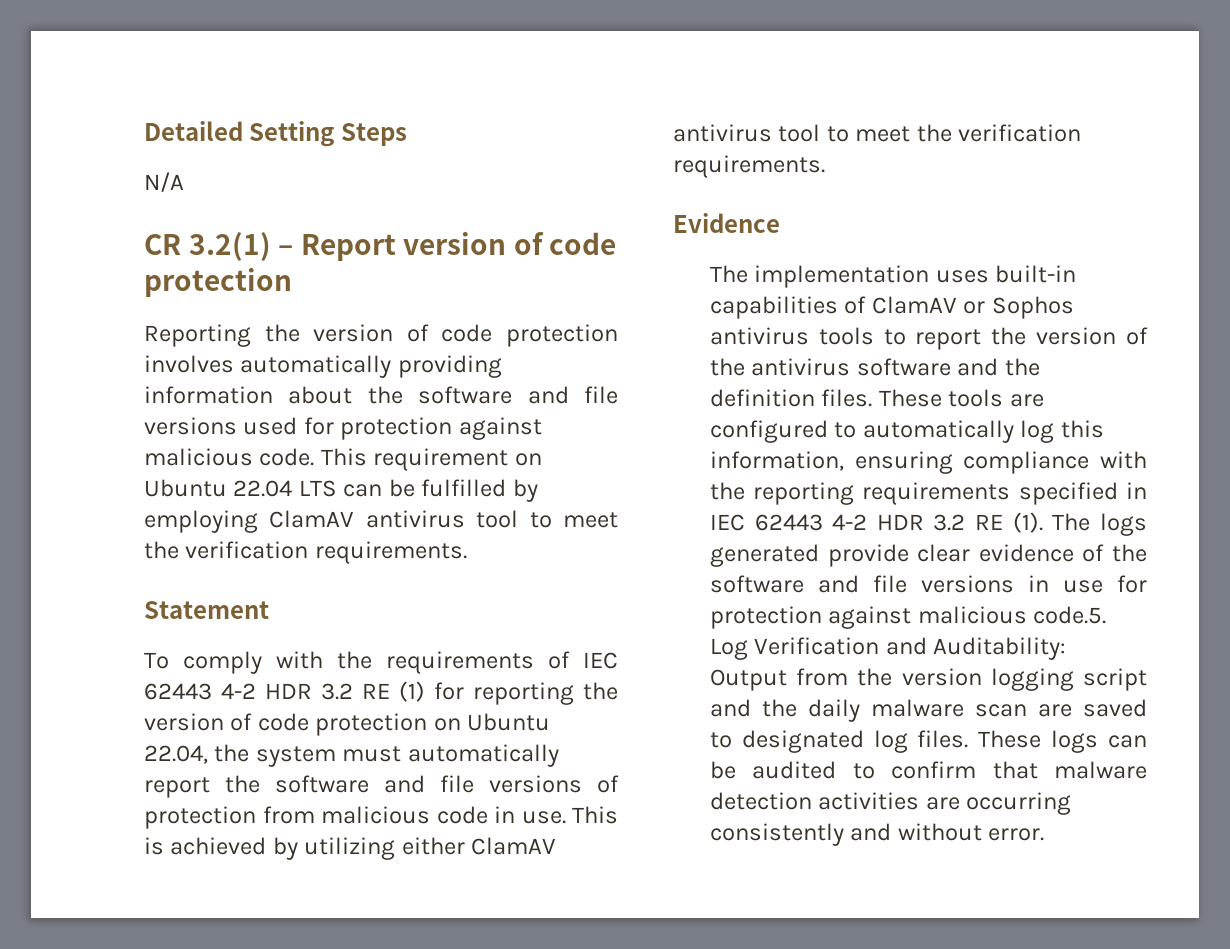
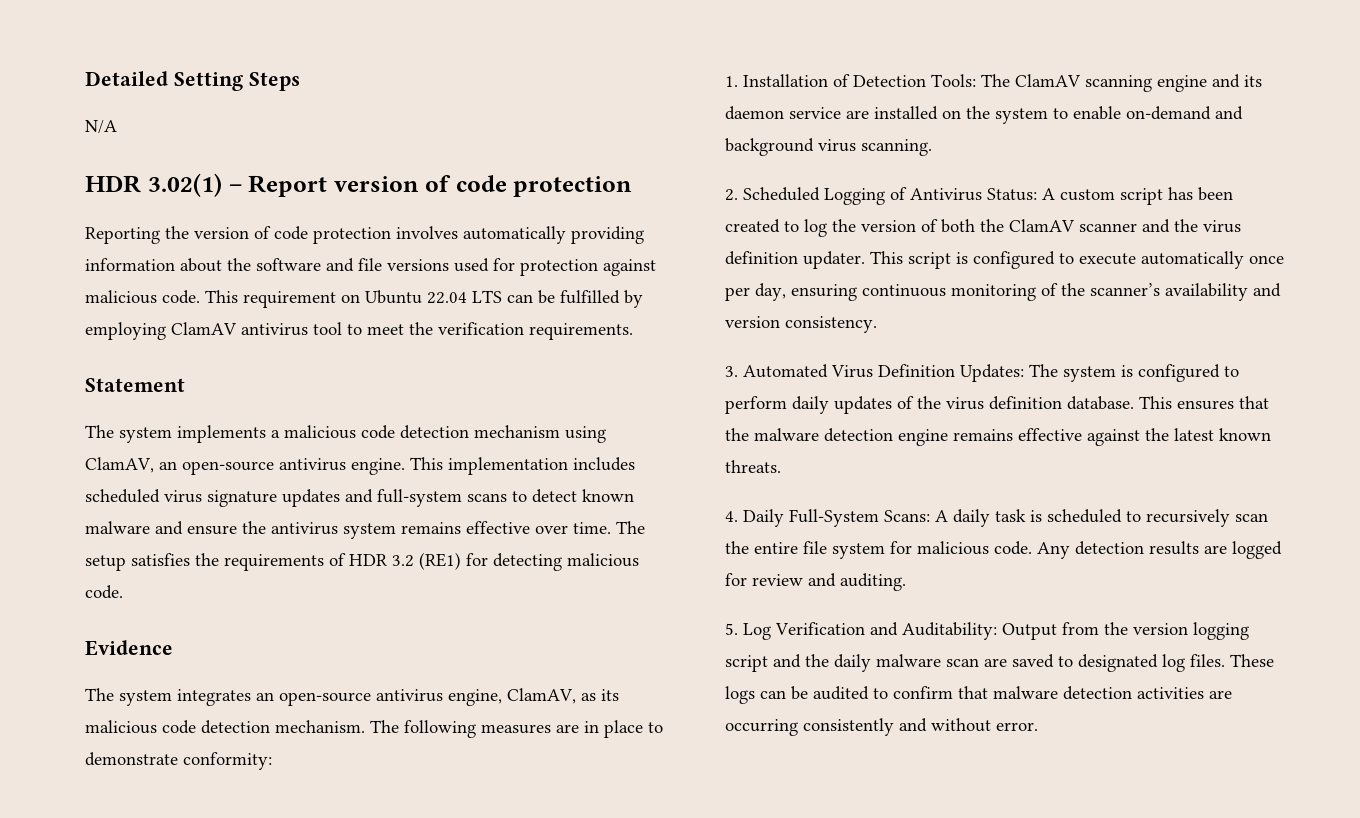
[144,232,271,261] CR 3.2(1) -> [85,173,222,197] HDR 3.02(1)
[144,651,618,674] [144,681,618,705] [144,713,551,736] [144,744,559,767] [144,775,619,798] [144,806,618,829] [144,837,557,860] [673,124,1082,142] [673,155,825,178] [673,213,780,233] [709,265,1077,288] [709,296,1074,319] [709,327,1148,350] [709,358,1040,376] [709,389,1044,407] [709,420,1104,443] [709,451,1147,474] [709,482,1147,505] [709,512,1147,536] [709,544,1147,567] [709,575,1147,593] [709,606,1107,629] To comply with the requirements of IEC 62443 4-2 HDR 3.2 RE (1) for reporting the version of code protection on Ubuntu 22.04, the system must automatically report the software and file versions of protection from malicious code in use. This is achieved by utilizing either ClamAV antivirus tool to meet the verification requirements. // Evidence // The implementation uses built-in capabilities of ClamAV or Sophos antivirus tools to report the version of the antivirus software and the definition files. These tools are configured to automatically log this information, ensuring compliance with the reporting requirements specified in IEC 62443 4-2 HDR 3.2 RE (1). The logs generated provide clear evidence of the software and file versions in use for protection against malicious code.5. -> [85,425,606,443] [85,457,635,475] [85,489,634,507] [85,521,645,539] [85,552,639,571] [85,585,123,599] [85,640,173,656] [85,688,619,706] [85,720,663,738] [85,752,272,770] [724,74,1262,92] [724,106,1243,124] [724,138,932,156] [724,187,1233,205] [724,219,1241,237] [724,251,1284,269] [724,283,1281,301] [724,316,877,333] [724,364,1239,382] [724,396,1269,414] [724,428,1271,446] [724,460,781,473] [724,509,1268,527] [724,541,1282,559] [724,573,906,591] [724,623,738,635] The system implements a malicious code detection mechanism using ClamAV, an open-source antivirus engine. This implementation includes scheduled virus signature updates and full-system scans to detect known malware and ensure the antivirus system remains effective over time. The setup satisfies the requirements of HDR 3.2 (RE1) for detecting malicious code. // Evidence // The system integrates an open-source antivirus engine, ClamAV, as its malicious code detection mechanism. The following measures are in place to demonstrate conformity: // 1. Installation of Detection Tools: The ClamAV scanning engine and its daemon service are installed on the system to enable on-demand and background virus scanning. // 2. Scheduled Logging of Antivirus Status: A custom script has been created to log the version of both the ClamAV scanner and the virus definition updater. This script is configured to execute automatically once per day, ensuring continuous monitoring of the scanner’s availability and version consistency. // 3. Automated Virus Definition Updates: The system is configured to perform daily updates of the virus definition database. This ensures that the malware detection engine remains effective against the latest known threats. // 4. Daily Full-System Scans: A daily task is scheduled to recursively scan the entire file system for malicious code. Any detection results are logged for review and auditing. // 5.

